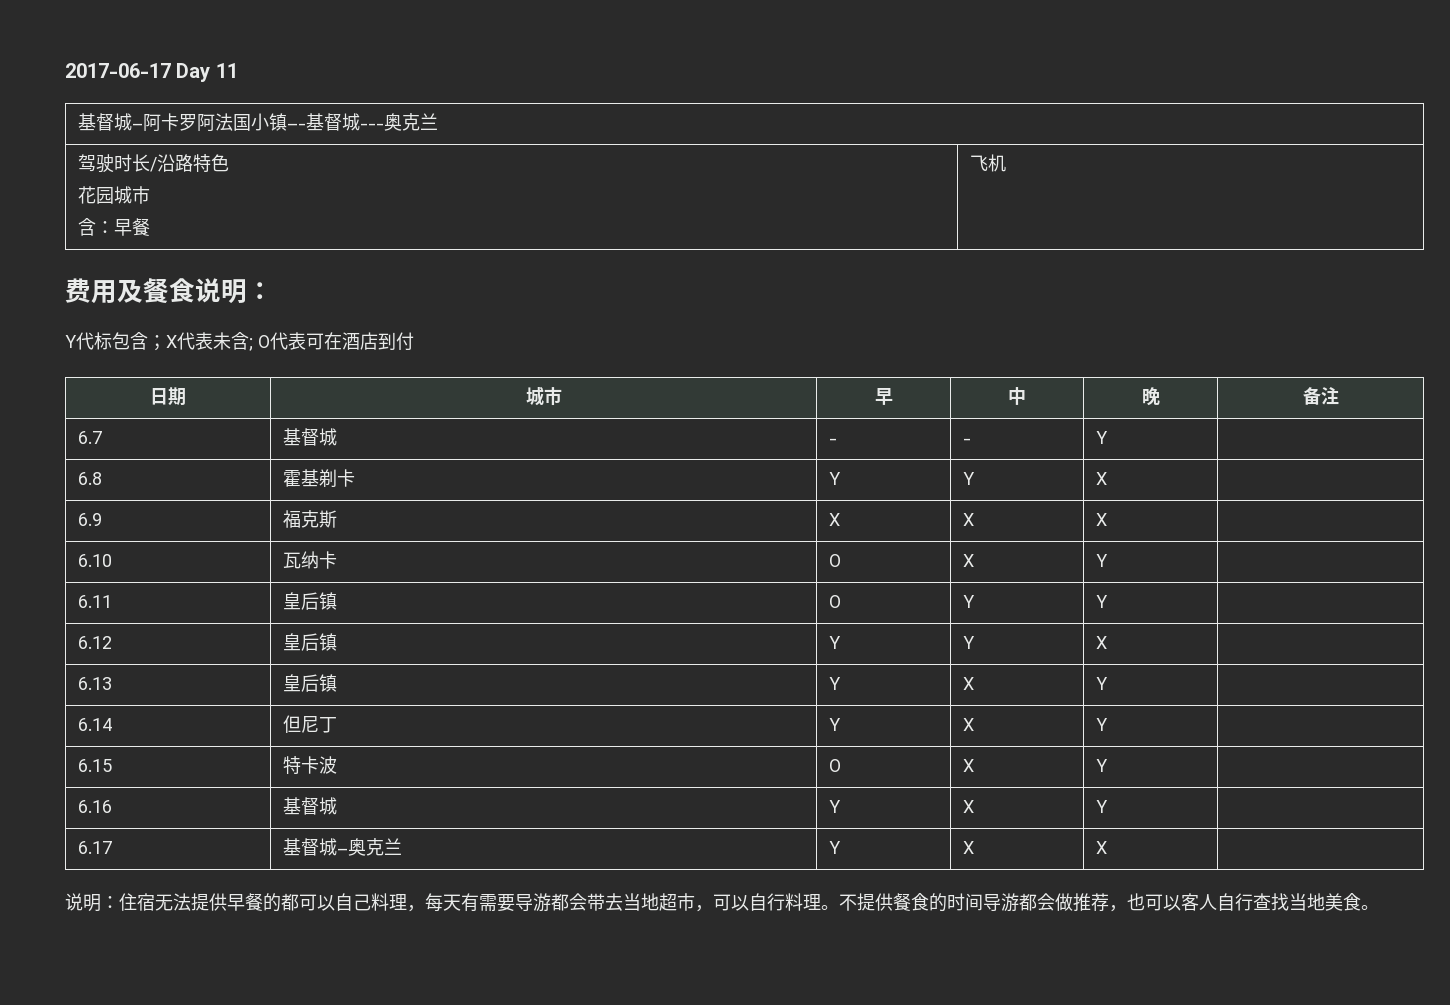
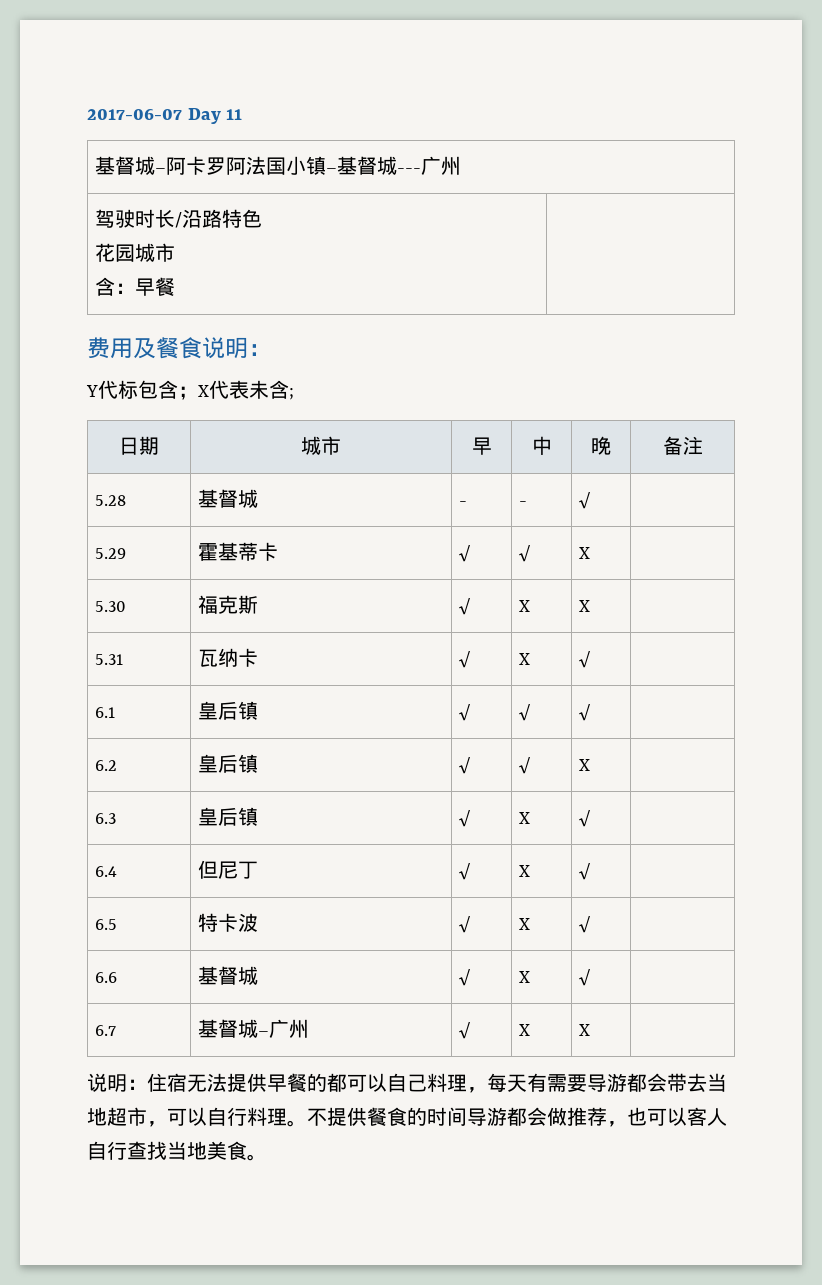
[65,63,171,78] 2017-06-17 -> [87,109,182,120] 2017-06-07
[286,123,306,129] –- -> [326,168,338,173] –
[383,113,438,131] 奥克兰 -> [421,156,462,176] 广州
[969,154,1006,172] 飞机 -> (176, 286) none
[258,332,414,351] O代表可在酒店到付 -> (294, 394) none
[77,431,102,444] 6.7 -> [95,495,127,506] 5.28
[1095,431,1108,444] [77,472,102,485] Y | // 6.8 -> [578,492,591,509] [95,548,127,559] √ | // 5.29
[318,469,355,488] [828,472,841,485] [962,472,975,485] [1095,472,1107,485] [77,513,102,526] 剃卡 | Y | Y | X | // 6.9 -> [238,542,279,561] [458,545,471,562] [518,545,531,562] [579,547,591,559] [95,601,127,612] 蒂卡 | √ | √ | X | // 5.30
[828,513,840,526] [962,513,974,526] [1095,513,1107,526] [77,554,112,567] X | X | X | // 6.10 -> [458,598,471,615] [519,600,531,612] [579,600,591,612] [95,654,124,665] √ | X | X | // 5.31
[828,554,841,567] [962,554,974,567] [1095,554,1108,567] [77,595,112,608] [282,592,337,610] [828,595,841,608] [962,595,975,608] [1095,595,1108,608] [77,636,112,649] [282,633,337,651] [828,636,841,649] [962,636,975,649] [1095,636,1107,649] [77,677,112,690] [282,674,337,692] [828,677,841,690] [962,677,974,690] [1095,677,1108,690] [77,718,112,731] O | X | Y | // 6.11 | 皇后镇 | O | Y | Y | // 6.12 | 皇后镇 | Y | Y | X | // 6.13 | 皇后镇 | Y | X | Y | // 6.14 -> [458,651,471,668] [519,653,531,665] [578,651,591,668] [95,707,116,718] [198,701,259,720] [458,704,471,721] [518,704,531,721] [578,704,591,721] [95,760,118,771] [198,754,259,773] [458,757,471,774] [518,757,531,774] [579,759,591,771] [95,813,117,824] [198,807,259,826] [458,810,471,827] [519,812,531,824] [578,810,591,827] [95,866,118,877] √ | X | √ | // 6.1 | 皇后镇 | √ | √ | √ | // 6.2 | 皇后镇 | √ | √ | X | // 6.3 | 皇后镇 | √ | X | √ | // 6.4
[828,718,841,731] [962,718,974,731] [1095,718,1108,731] [77,759,112,772] Y | X | Y | // 6.15 -> [458,863,471,880] [519,865,531,877] [578,863,591,880] [95,919,118,930] √ | X | √ | // 6.5
[828,759,841,772] [962,759,974,772] [1095,759,1108,772] [77,800,112,813] [282,797,337,815] [828,800,841,813] [962,800,974,813] [1095,800,1108,813] [77,841,112,854] [282,838,402,856] [828,841,841,854] O | X | Y | // 6.16 | 基督城 | Y | X | Y | // 6.17 | 基督城–奥克兰 | Y -> [458,916,471,933] [519,918,531,930] [578,916,591,933] [95,972,118,983] [198,966,259,985] [458,969,471,986] [519,971,531,983] [578,969,591,986] [95,1025,117,1036] [198,1019,310,1039] [458,1022,471,1039] √ | X | √ | // 6.6 | 基督城 | √ | X | √ | // 6.7 | 基督城–广州 | √

